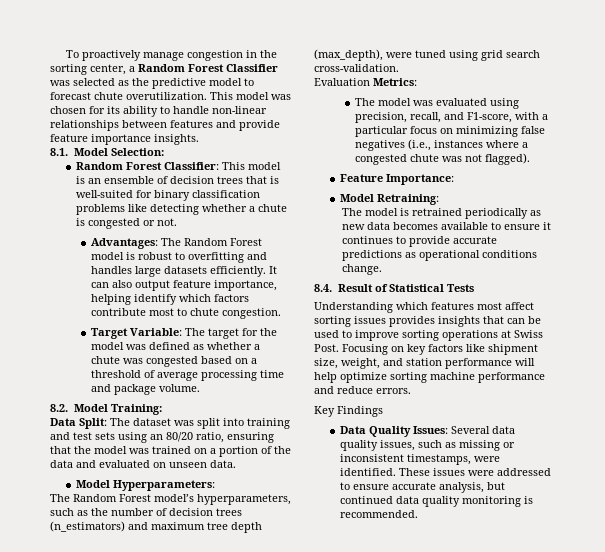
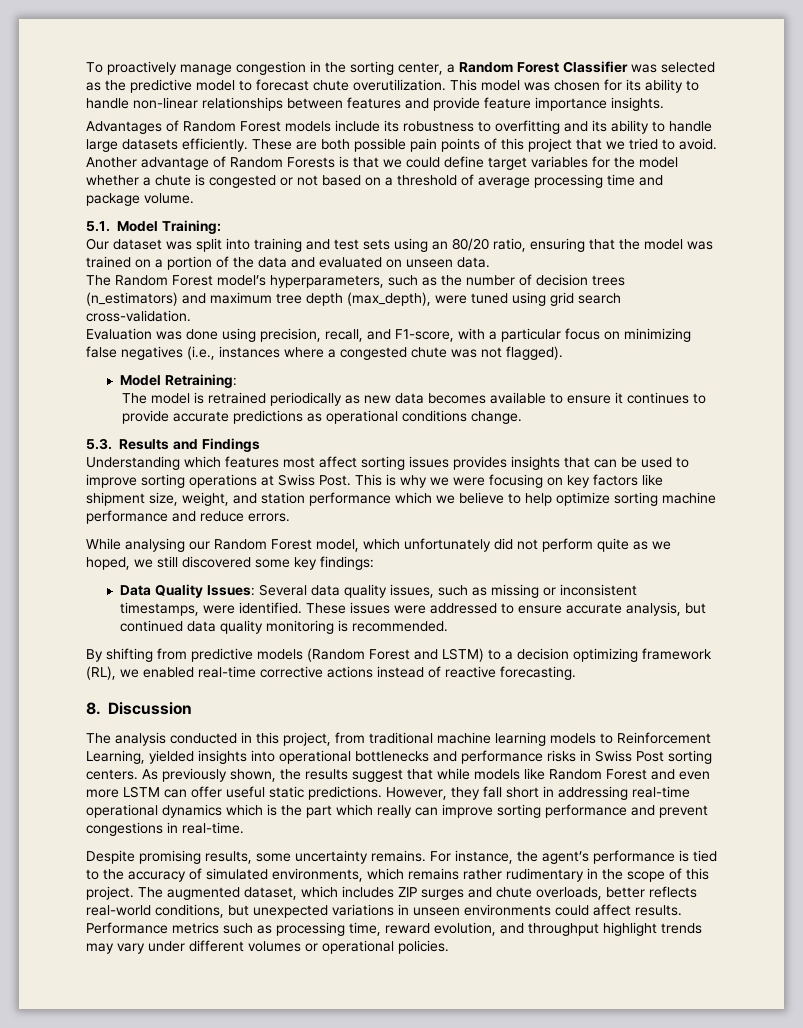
[50,148,164,156] [76,162,282,170] [76,176,280,184] [76,190,261,201] [76,204,200,215] 8.1. Model Selection: // Random Forest Classifier: This model is an ensemble of decision trees that is well-suited for binary classification problems like detecting -> [86,120,712,134] [86,138,717,152] [86,156,678,170] Advantages of Random Forest models include its robustness to overfitting and its ability to handle large datasets efficiently. These are both possible pain points of this project that we tried to avoid. Another advantage of Random Forests is that we could define target variables for the model
[157,218,178,226] [90,238,262,249] [90,252,267,263] [90,266,277,277] [90,280,277,291] [90,294,249,305] [90,308,281,319] [90,328,277,339] [90,342,260,350] [90,356,198,367] not. // Advantages: The Random Forest model is robust to overfitting and handles large datasets efficiently. It can also output feature importance, helping identify which factors contribute most to chute congestion. // Target Variable: The target for the model was defined as whether a chute was congested -> [297,175,318,186] not
[50,404,68,412] 8.2. -> [86,221,110,232] 5.1.
[50,418,130,429] Data Split: The -> [86,238,109,250] Our
[76,480,216,491] // Model Hyperparameters: -> (490, 262) none
[373,78,417,86] [354,98,487,106] Metrics: // The model was evaluated -> [156,329,218,340] was done
[340,174,455,185] // Feature Importance: -> (563, 353) none
[314,284,474,292] 8.4. Result of Statistical Tests -> [86,438,260,452] 5.3. Results and Findings
[342,344,388,355] Focusing -> [355,474,543,488] This is why we were focusing
[515,358,535,366] will -> [395,492,521,504] which we believe to
[314,406,383,417] Key Findings -> [86,538,671,552] [86,556,374,570] While analysing our Random Forest model, which unfortunately did not perform quite as we hoped, we still discovered some key findings:
(419, 514) none -> [86,648,712,662] [86,666,576,680] [86,702,192,715] [86,732,711,746] [86,750,712,764] [86,768,710,782] [86,786,690,800] [86,804,708,818] [86,822,244,836] [86,850,717,864] [86,868,709,882] [86,886,697,900] [86,904,682,918] [86,922,702,936] [86,940,449,954] // By shifting from predictive models (Random Forest and LSTM) to a decision optimizing framework (RL), we enabled real-time corrective actions instead of reactive forecasting. // 8. Discussion // The analysis conducted in this project, from traditional machine learning models to Reinforcement Learning, yielded insights into operational bottlenecks and performance risks in Swiss Post sorting centers. As previously shown, the results suggest that while models like Random Forest and even more LSTM can offer useful static predictions. However, they fall short in addressing real-time operational dynamics which is the part which really can improve sorting performance and prevent congestions in real-time. // Despite promising results, some uncertainty remains. For instance, the agent’s performance is tied to the accuracy of simulated environments, which remains rather rudimentary in the scope of this project. The augmented dataset, which includes ZIP surges and chute overloads, better reflects real-world conditions, but unexpected variations in unseen environments could affect results. Performance metrics such as processing time, reward evolution, and throughput highlight trends may vary under different volumes or operational policies.

